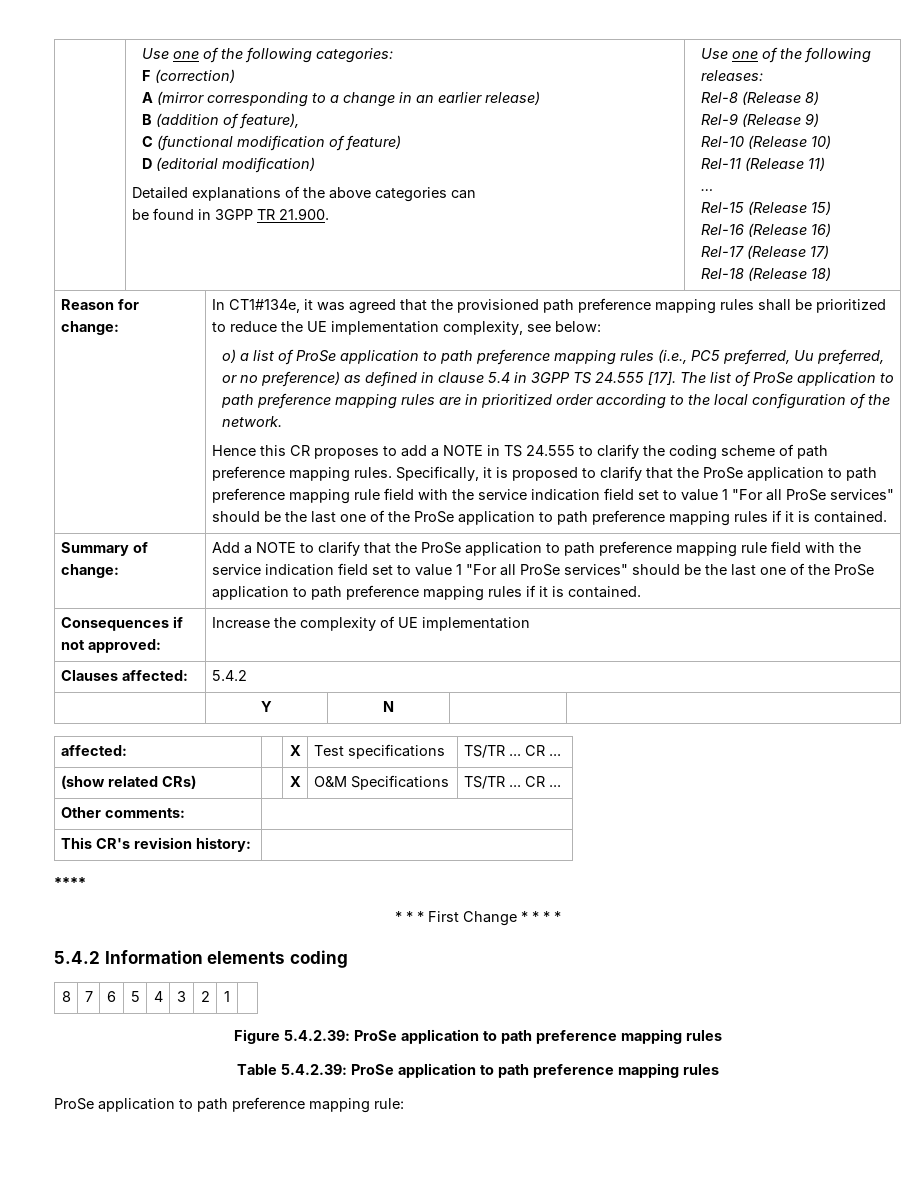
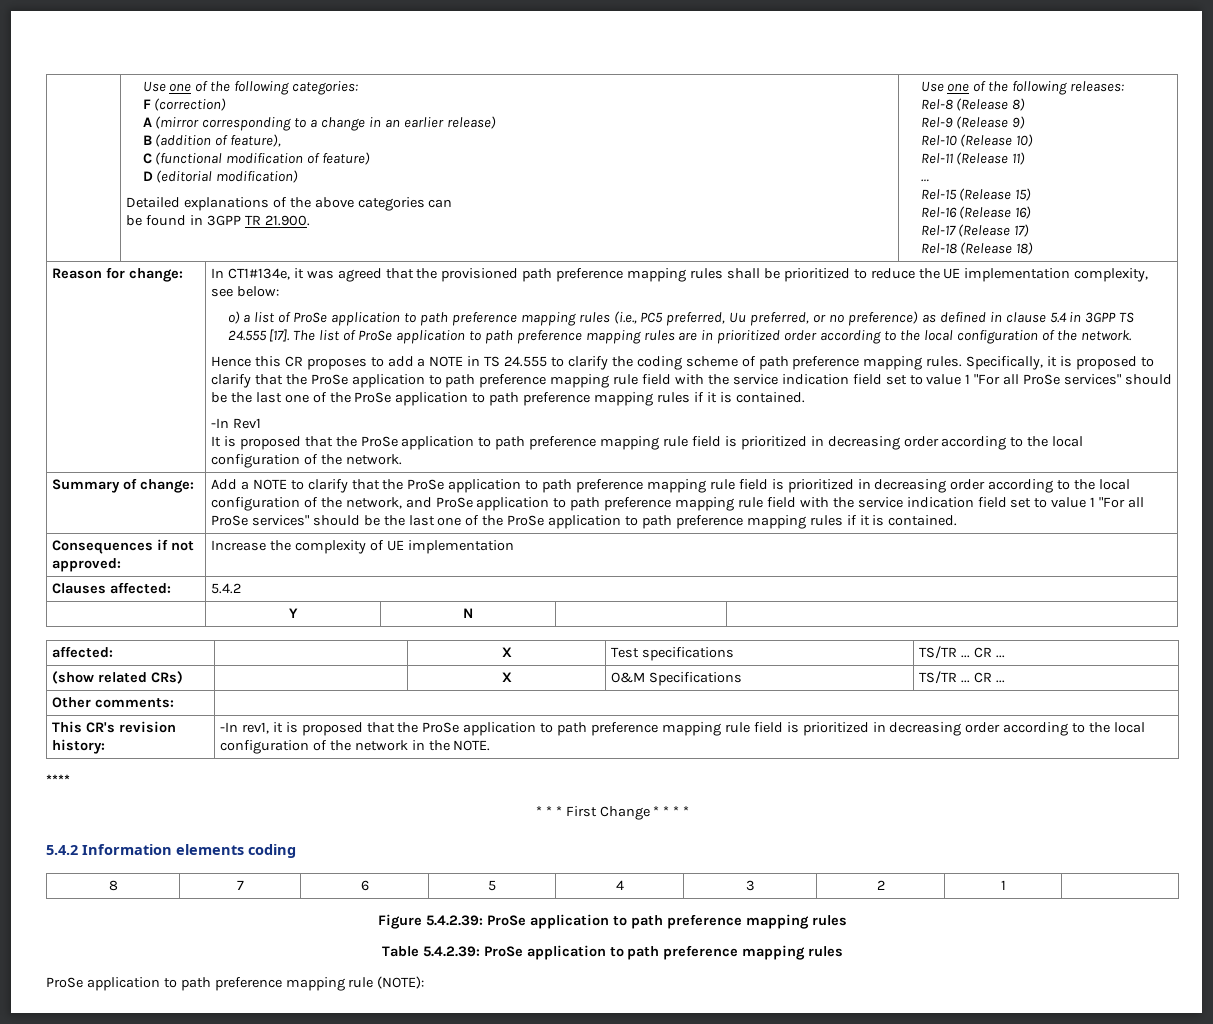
(887, 517) none -> [210,418,261,429] [210,436,1084,450] [210,454,402,468] // -In Rev1 // It is proposed that the ProSe application to path preference mapping rule field is prioritized in decreasing order according to the local configuration of the network.
(801, 547) none -> [771,479,1130,493] [210,497,796,511] is prioritized in decreasing order according to the local configuration of the network, and ProSe application to path preference mapping rule field
(251, 844) none -> [219,722,1145,736] [219,740,491,754] -In rev1, it is proposed that the ProSe application to path preference mapping rule field is prioritized in decreasing order according to the local configuration of the network in the NOTE.
[374,1098,404,1109] rule: -> [348,976,425,989] rule (NOTE):

